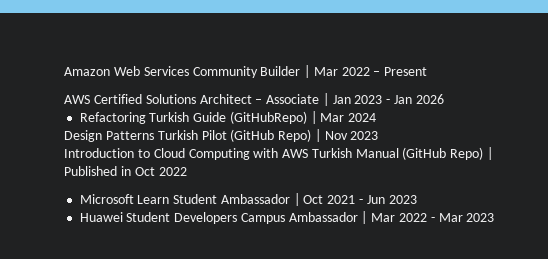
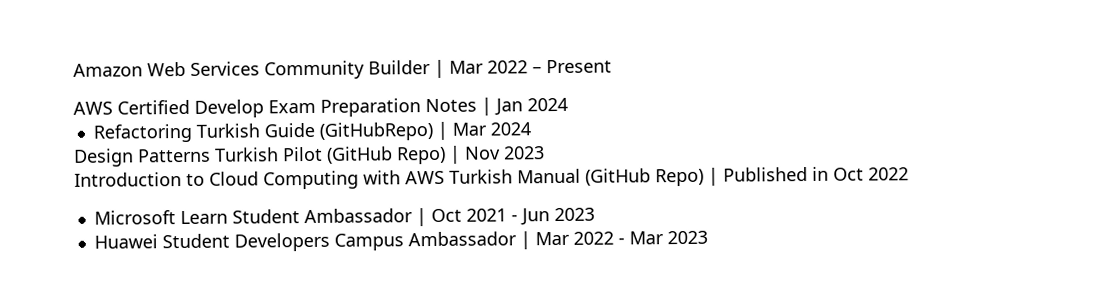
[145,93,444,106] Solutions Architect – Associate | Jan 2023 - Jan 2026 -> [194,97,569,118] Develop Exam Preparation Notes | Jan 2024

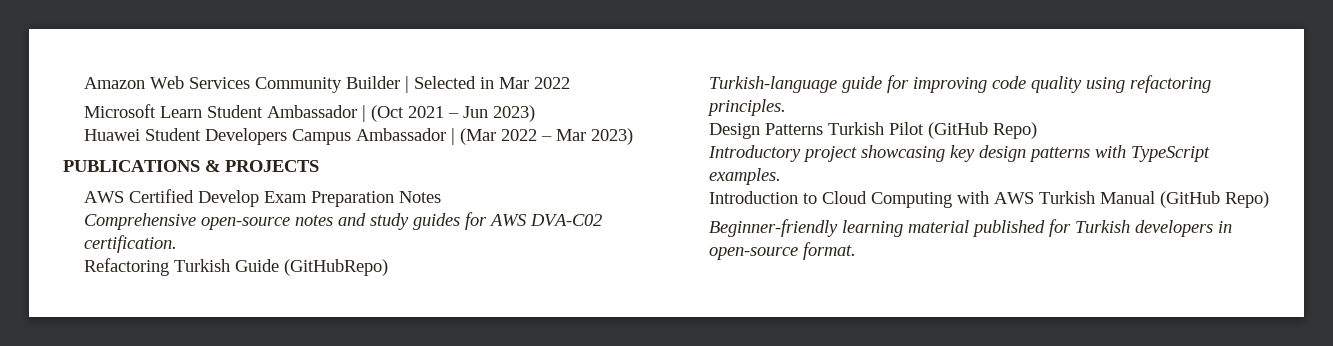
[449,59,613,74] Mar 2022 – Present -> [414,76,571,89] [84,104,536,122] [84,128,634,145] [63,160,319,172] Selected in Mar 2022 // Microsoft Learn Student Ambassador | (Oct 2021 – Jun 2023) // Huawei Student Developers Campus Ambassador | (Mar 2022 – Mar 2023) // PUBLICATIONS & PROJECTS
[481,97,569,116] [93,121,532,143] | Jan 2024 // Refactoring Turkish Guide (GitHubRepo) | Mar 2024 -> [84,212,603,230] [84,235,178,253] [84,258,389,276] [709,75,1212,93] [707,99,787,116] // Comprehensive open-source notes and study guides for AWS DVA-C02 certification. // Refactoring Turkish Guide (GitHubRepo) // Turkish-language guide for improving code quality using refactoring principles.
[449,145,546,164] | Nov 2023 -> [708,145,1211,162] [709,168,782,185] // Introductory project showcasing key design patterns with TypeScript examples.
[708,166,910,186] [94,207,596,227] [94,230,709,252] | Published in Oct 2022 // Microsoft Learn Student Ambassador | Oct 2021 - Jun 2023 // Huawei Student Developers Campus Ambassador | Mar 2022 - Mar 2023 -> [709,219,1233,237] [709,242,857,260] // Beginner-friendly learning material published for Turkish developers in open-source format.

